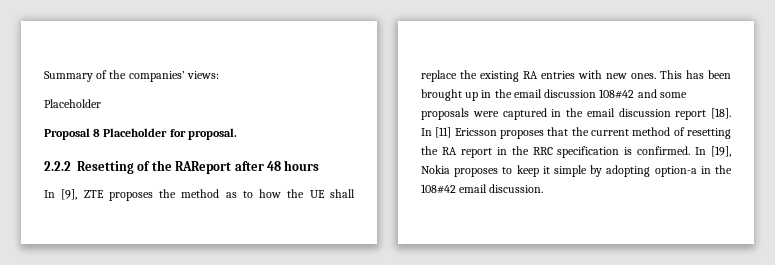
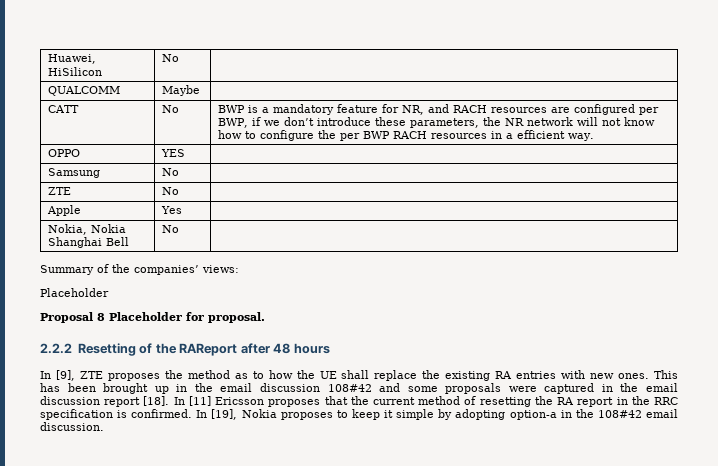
(44, 76) none -> [48,54,97,64] [48,67,103,76] [162,54,180,62] [48,86,121,96] [162,85,201,96] [48,105,80,113] [162,105,180,113] [218,104,660,115] [218,117,656,128] [218,130,595,141] [48,149,81,157] [161,149,186,157] [48,168,101,178] [162,168,180,176] [48,187,72,195] [162,187,180,195] [47,205,82,216] [161,206,183,214] [48,224,127,235] [48,237,130,248] [162,225,180,233] Huawei, HiSilicon | No | // QUALCOMM | Maybe | // CATT | No | BWP is a mandatory feature for NR, and RACH resources are configured per BWP, if we don’t introduce these parameters, the NR network will not know how to configure the per BWP RACH resources in a efficient way. // OPPO | YES | // Samsung | No | // ZTE | No | // Apple | Yes | // Nokia, Nokia Shanghai Bell | No | //

